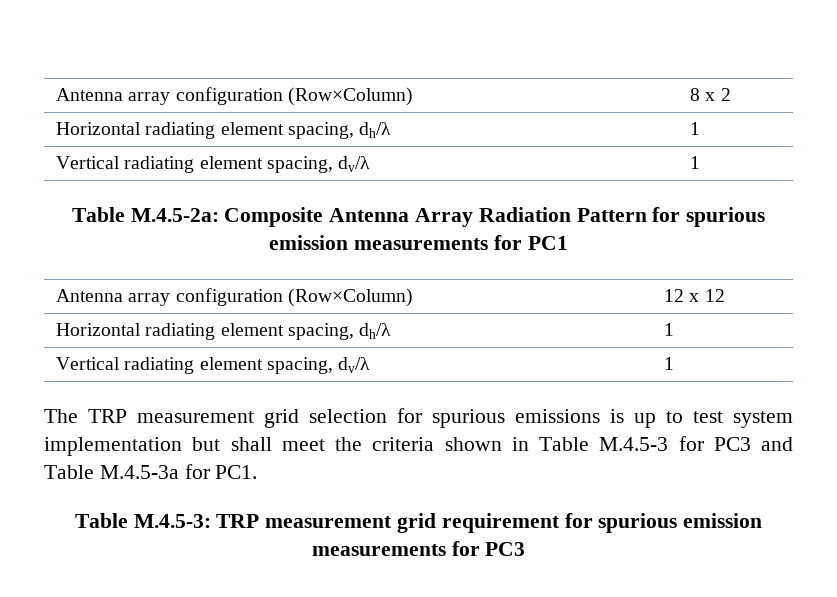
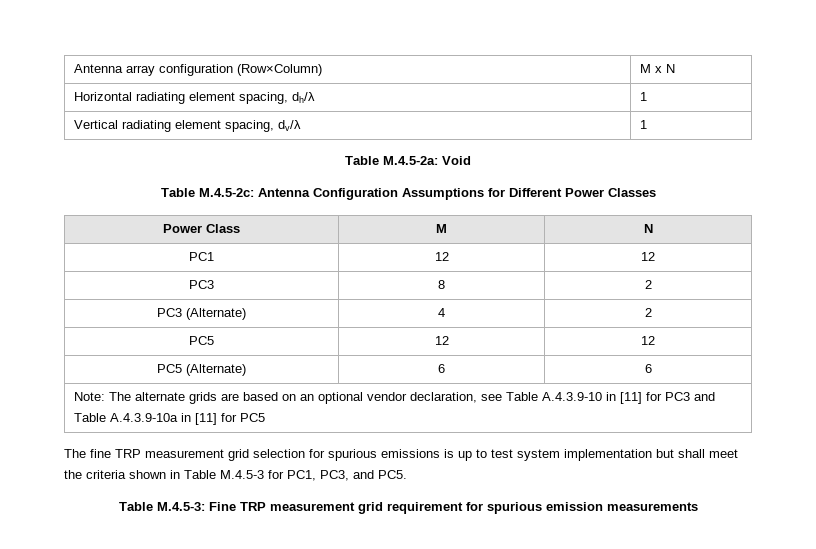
[56,87,414,106] [690,88,731,101] Antenna array configuration (Row×Column) | 8 x 2 -> [74,64,323,76] [640,64,676,73] Antenna array configuration (Row×Column) | M x N
[224,207,766,227] [269,235,568,250] [56,288,414,307] [664,289,725,302] [56,323,392,340] [664,323,675,336] [56,357,371,374] [664,357,675,370] [44,409,78,423] Composite Antenna Array Radiation Pattern for spurious emission measurements for PC1 // Antenna array configuration (Row×Column) | 12 x 12 // Horizontal radiating element spacing, dh/λ | 1 // Vertical radiating element spacing, dv/λ | 1 // The -> [442,156,471,165] [160,188,656,200] [163,224,240,233] [436,224,447,233] [643,224,653,233] [189,252,214,261] [434,252,449,261] [641,252,655,261] [189,280,214,289] [438,280,445,289] [644,280,652,289] [157,308,246,320] [438,308,445,317] [644,308,652,317] [189,336,214,345] [434,336,449,345] [641,336,655,345] [157,364,246,376] [438,364,445,373] [644,364,652,373] [74,392,716,404] [74,413,266,425] [64,449,111,458] Void // Table M.4.5-2c: Antenna Configuration Assumptions for Different Power Classes // Power Class | M | N // PC1 | 12 | 12 // PC3 | 8 | 2 // PC3 (Alternate) | 4 | 2 // PC5 | 12 | 12 // PC5 (Alternate) | 6 | 6 // Note: The alternate grids are based on an optional vendor declaration, see Table A.4.3.9-10 in [11] for PC3 and Table A.4.3.9-10a in [11] for PC5 // The fine
[713,437,793,451] [44,464,258,479] PC3 and Table M.4.5-3a for PC1. -> [287,470,407,481] PC1, PC3, and PC5.
(211, 521) none -> [208,502,236,511] Fine
[451,541,526,556] for PC3 -> (698, 506) none

